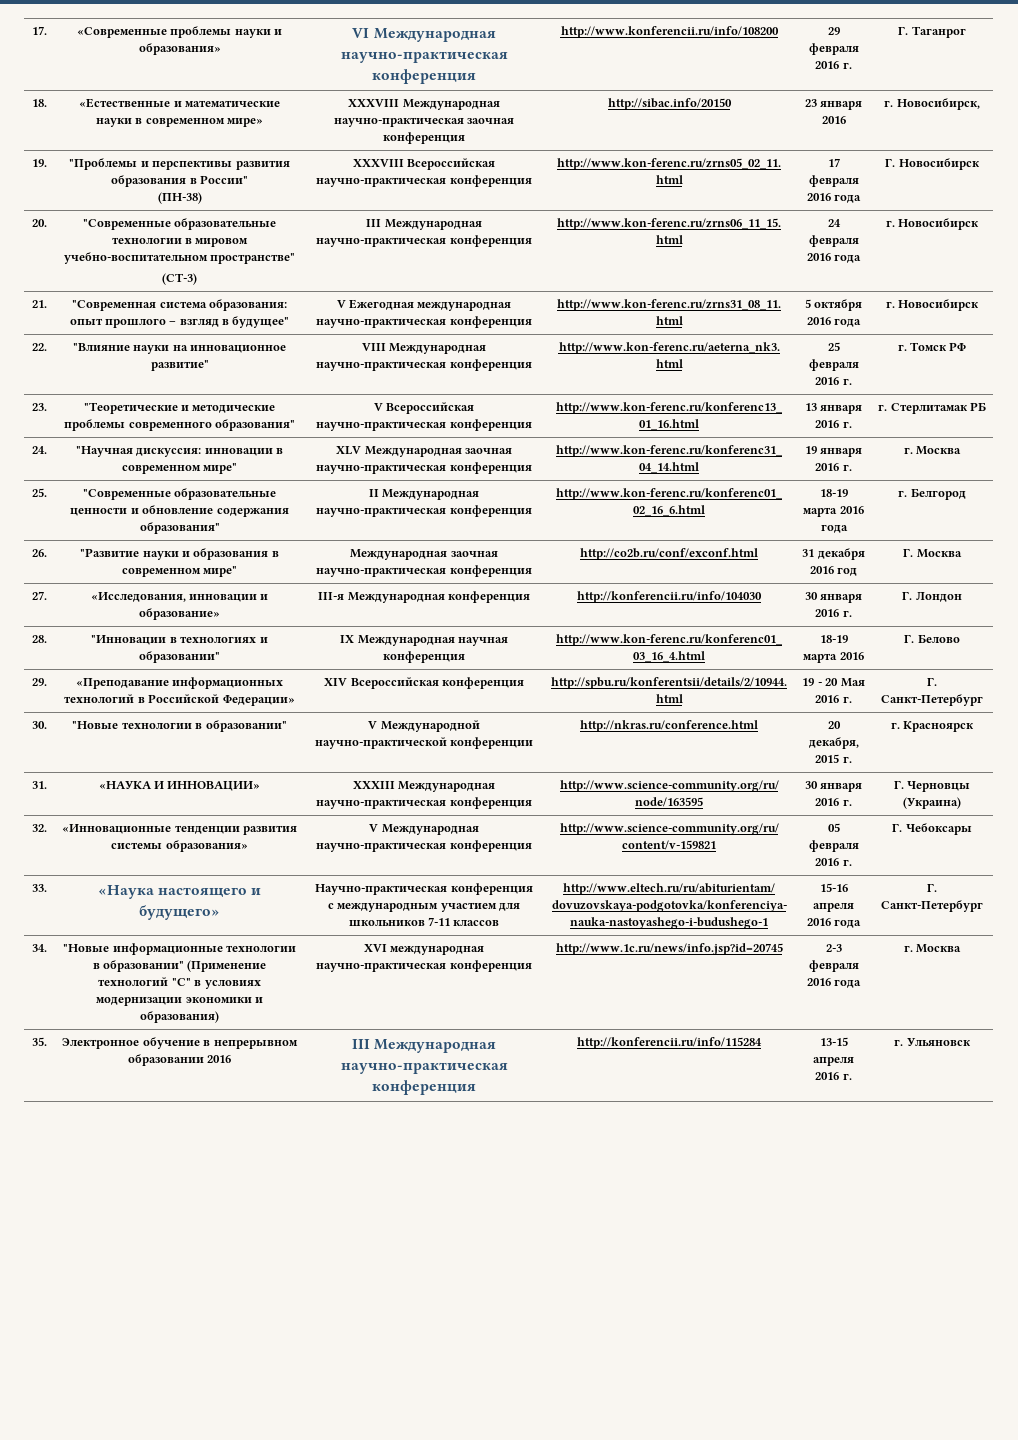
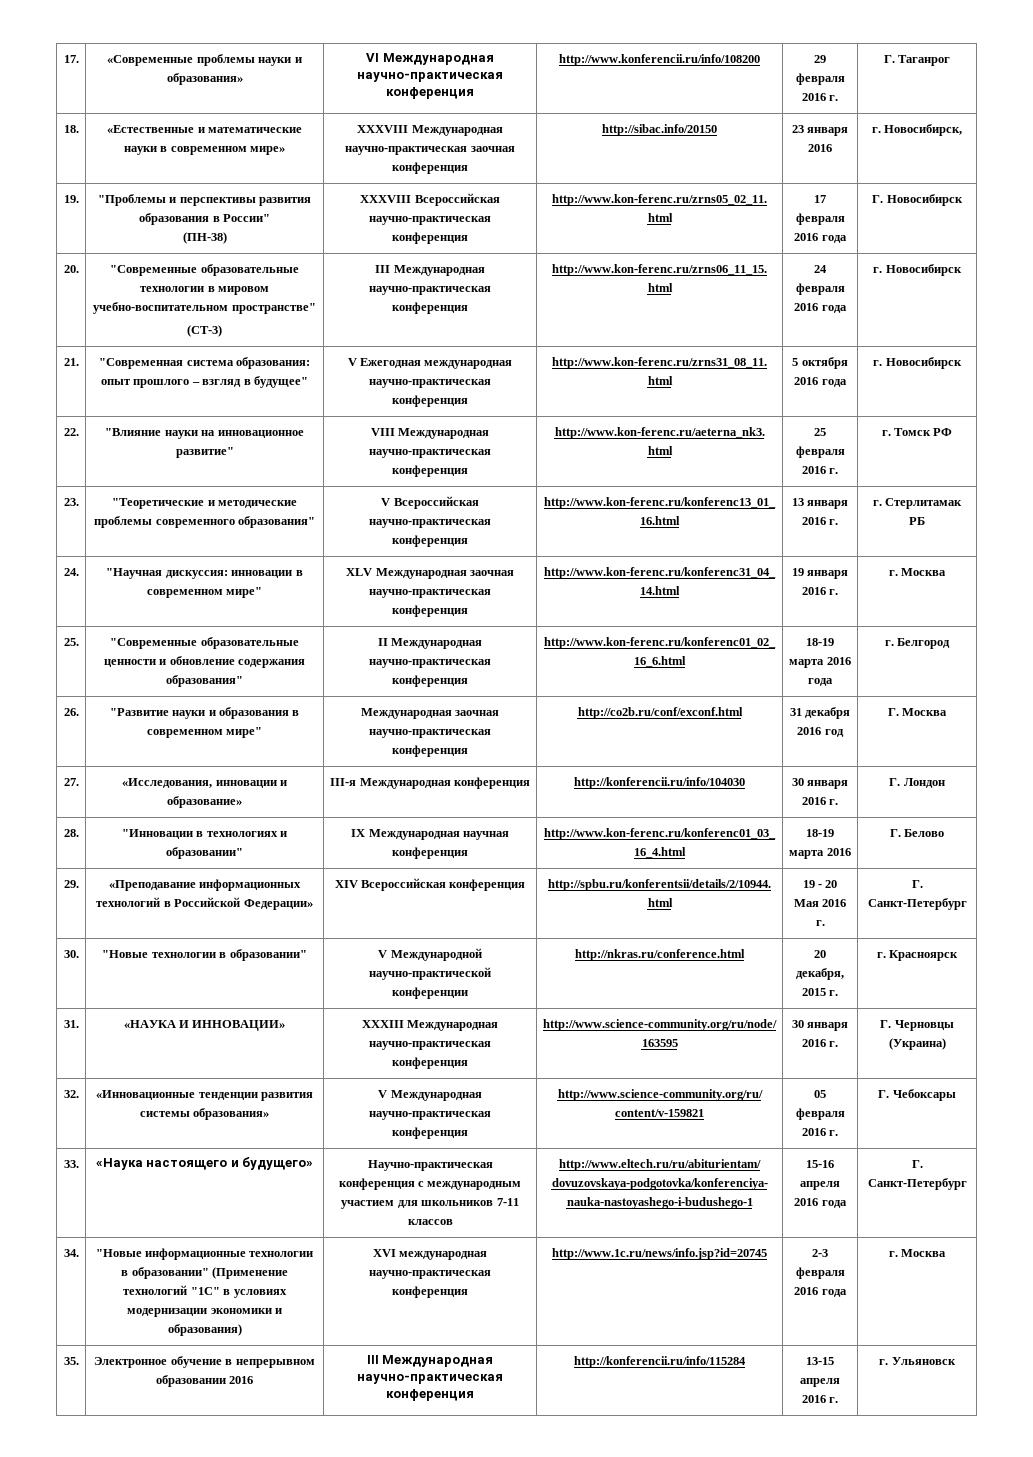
[171,978,191,986] "С" -> [190,1287,220,1295] "1С"

